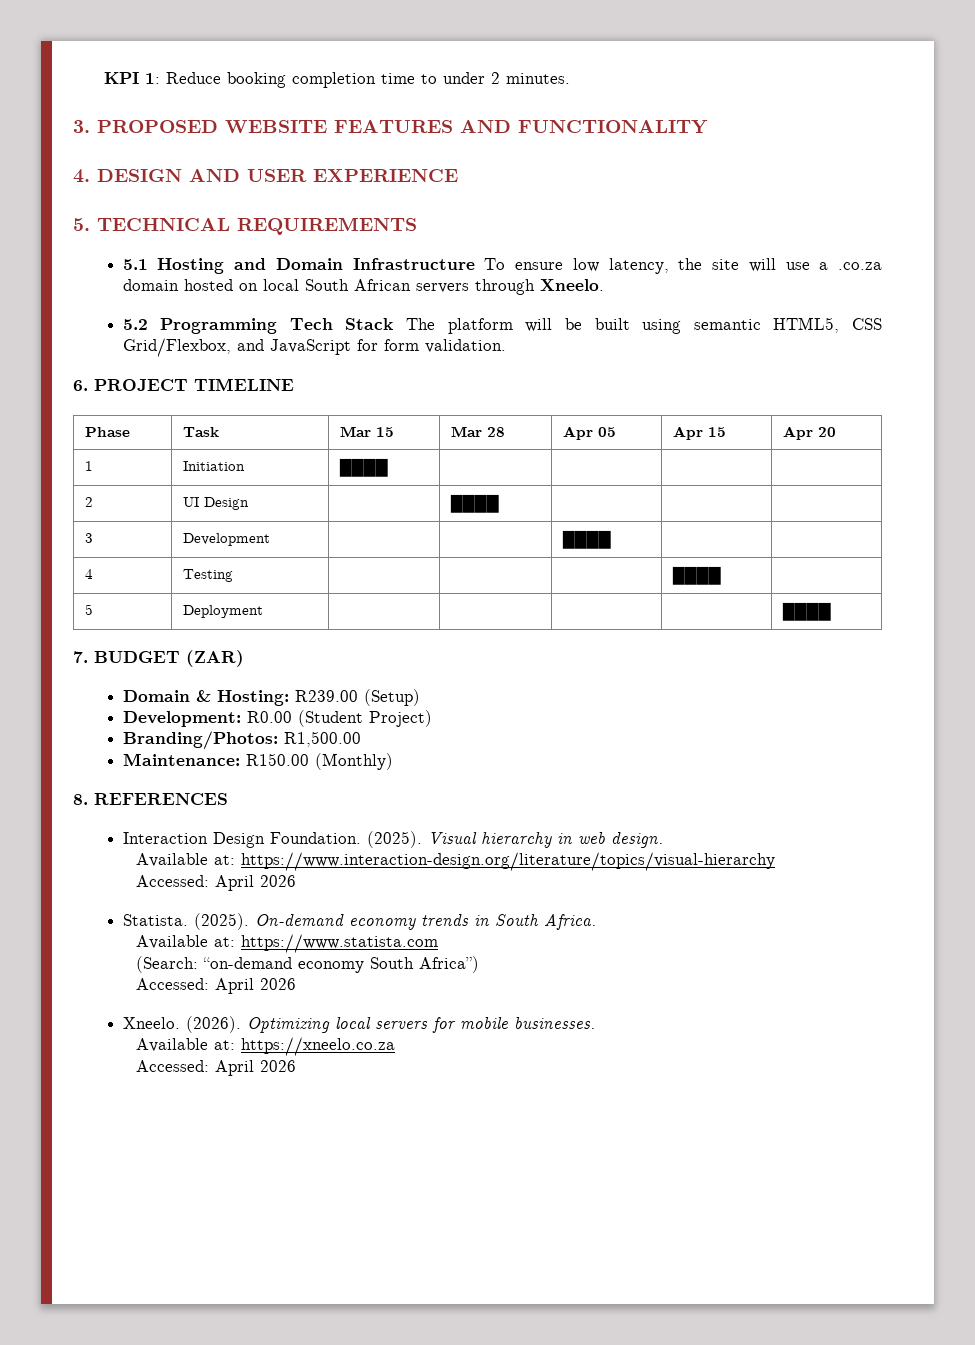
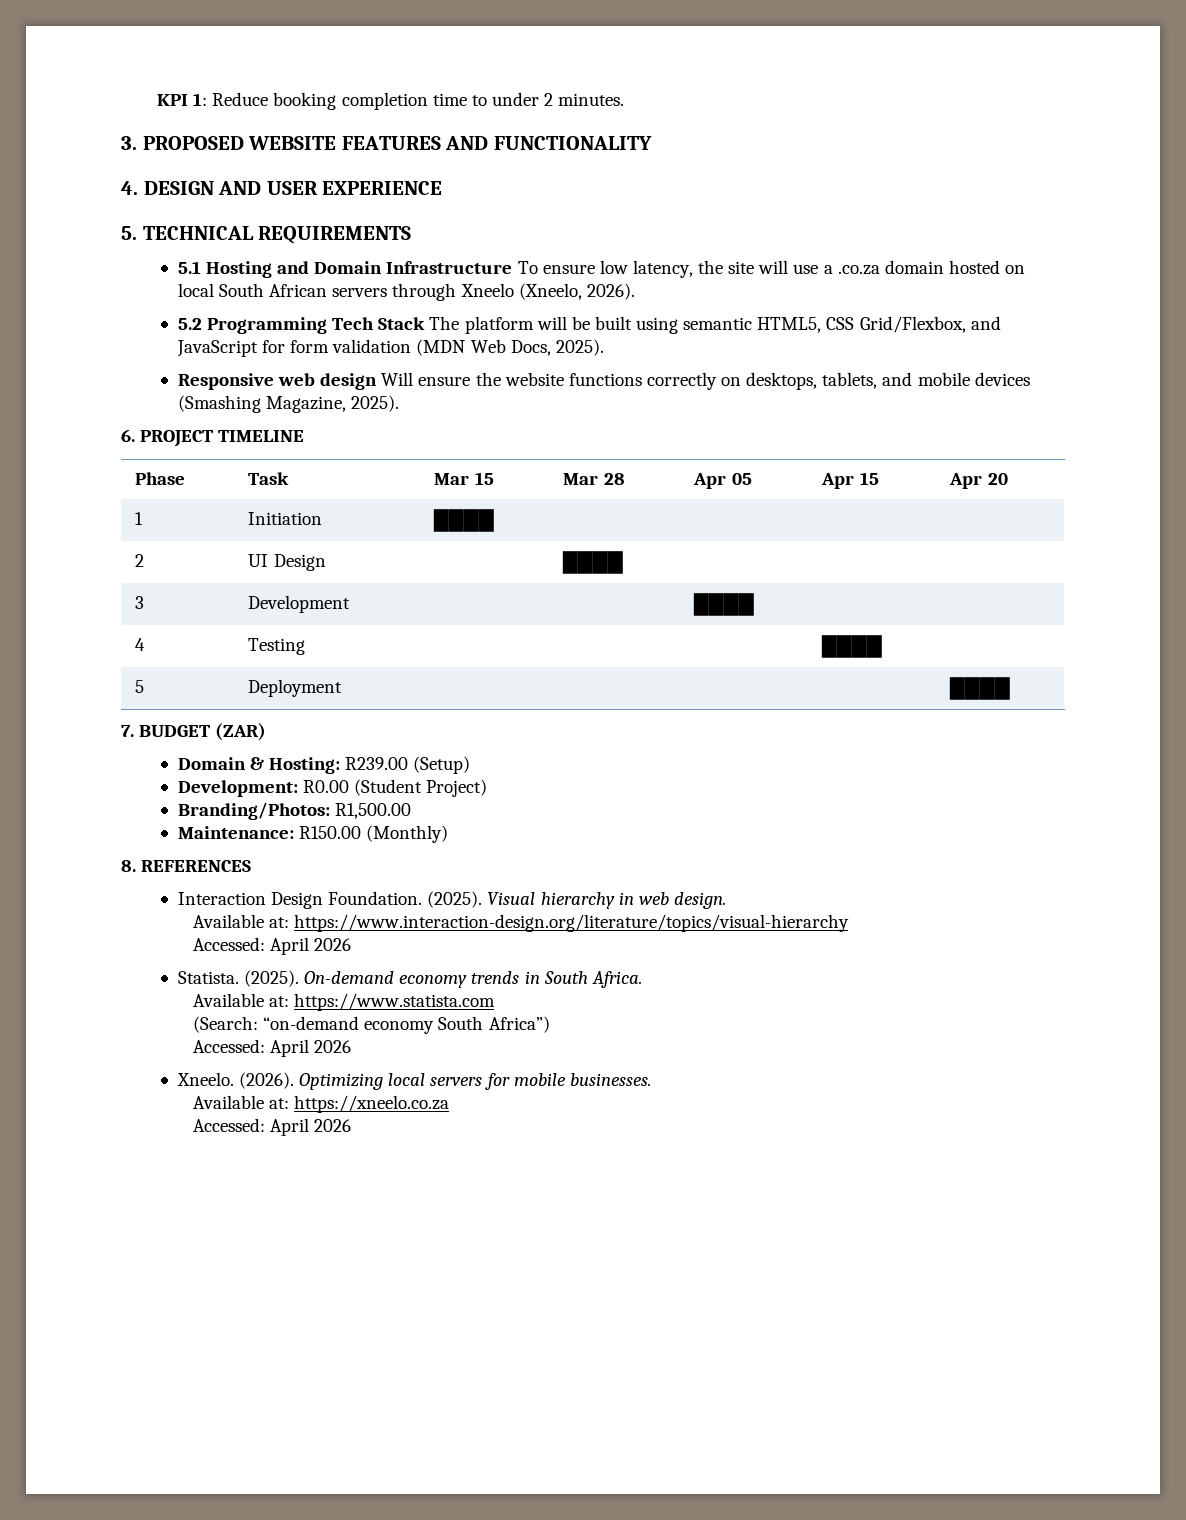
[539,279,604,291] Xneelo. -> [460,283,635,300] Xneelo (Xneelo, 2026).
[424,339,506,353] validation. -> [332,339,604,356] [177,372,1030,390] [177,395,400,413] validation (MDN Web Docs, 2025). // Responsive web design Will ensure the website functions correctly on desktops, tablets, and mobile devices (Smashing Magazine, 2025).

